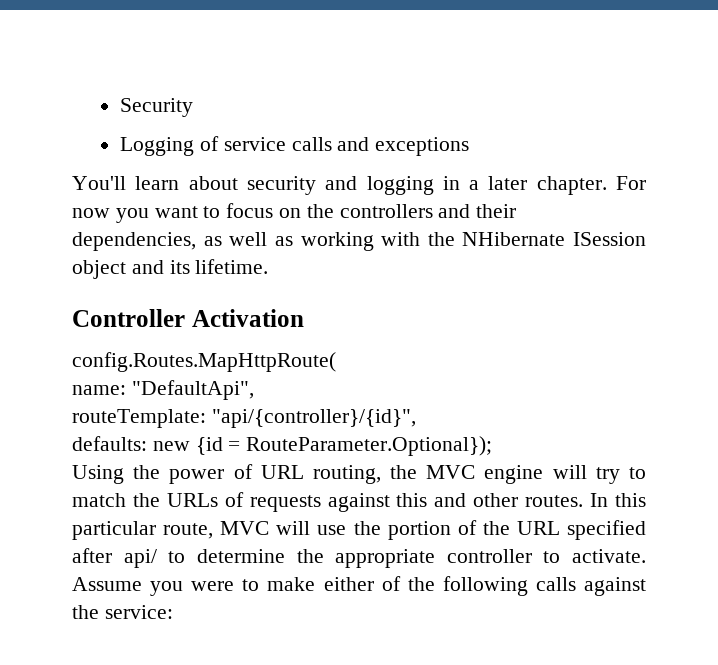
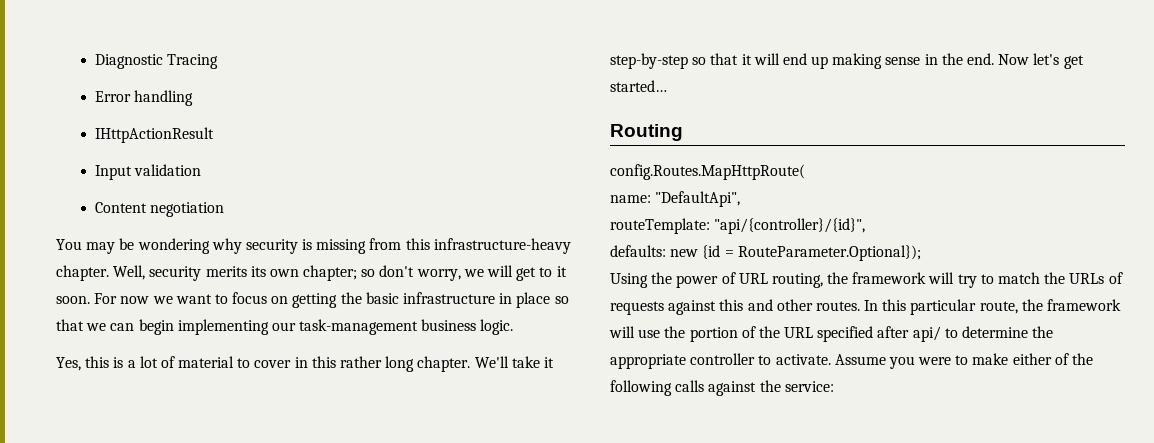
[120,98,194,117] [120,136,470,156] [72,176,607,195] Security // Logging of service calls and exceptions // You'll learn about security and logging in a later chapter. -> [94,54,218,69] [94,90,193,106] [94,127,214,143] [94,164,201,180] [94,202,224,217] [56,238,571,254] [56,265,567,281] [56,296,90,304] Diagnostic Tracing // Error handling // IHttpActionResult // Input validation // Content negotiation // You may be wondering why security is missing from this infrastructure-heavy chapter. Well, security merits its own chapter; so don't worry, we will get to it soon.
[115,208,149,223] you -> [152,296,173,304] we
[306,204,517,218] [72,232,646,251] [72,259,269,279] [72,309,304,327] the controllers and their dependencies, as well as working with the NHibernate ISession object and its lifetime. // Controller Activation -> [292,292,569,308] [56,319,514,335] [56,356,554,372] [610,53,1084,69] [610,80,667,92] [610,124,683,141] getting the basic infrastructure in place so that we can begin implementing our task-management business logic. // Yes, this is a lot of material to cover in this rather long chapter. We'll take it step-by-step so that it will end up making sense in the end. Now let's get started… // Routing
[426,465,544,484] MVC engine -> [852,272,927,284] framework
[220,521,270,535] MVC -> [1021,299,1122,311] the framework

